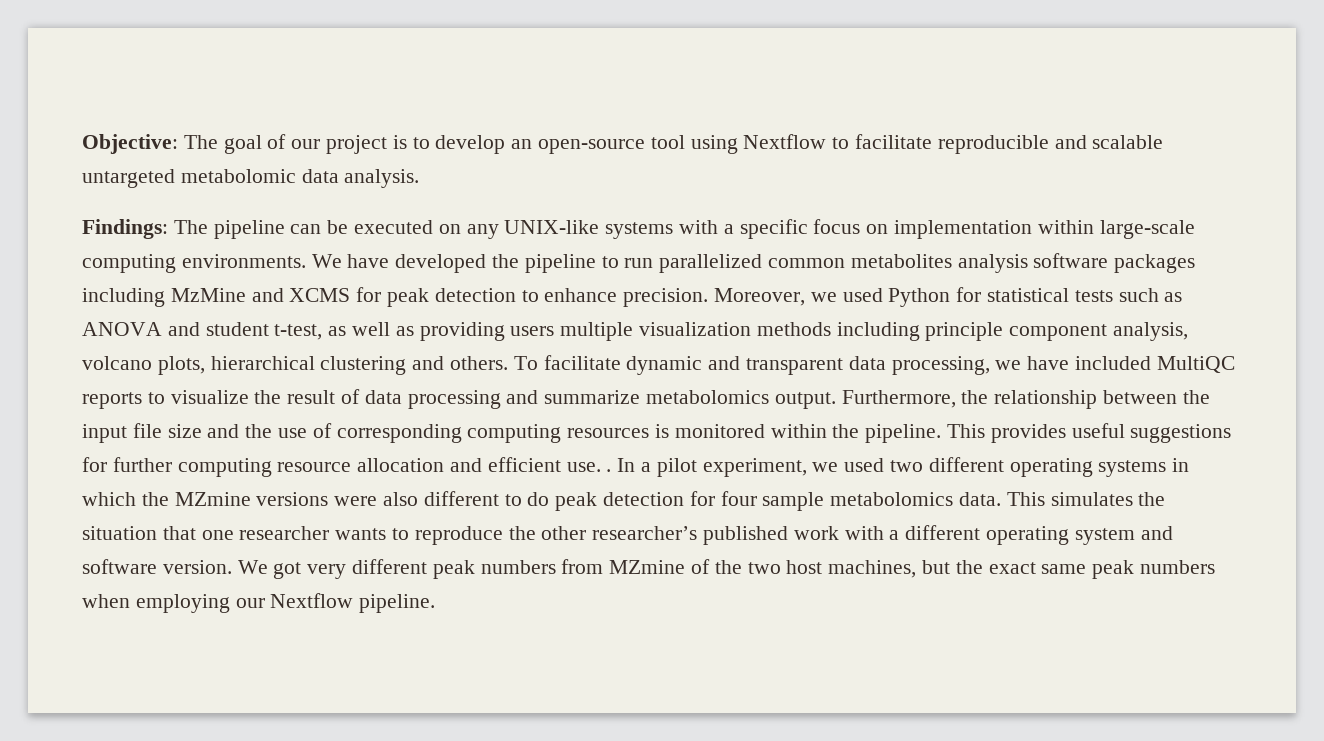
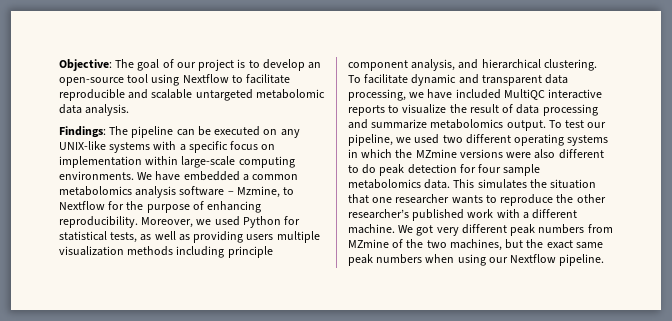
[395,253,1196,273] [82,287,709,307] developed the pipeline to run parallelized common metabolites analysis software packages including MzMine and XCMS for peak detection to enhance precision. -> [183,171,299,181] [59,186,295,198] [59,201,262,213] [59,216,138,228] embedded a common metabolomics analysis software – Mzmine, to Nextflow for the purpose of enhancing reproducibility.
[1074,288,1183,302] [82,322,323,340] tests such as ANOVA and student t-test, -> [110,232,138,243] tests,
[82,356,509,375] volcano plots, hierarchical clustering and others. -> [458,59,597,71] and hierarchical clustering.
(1235, 364) none -> [548,89,603,99] interactive
[841,390,1210,409] [82,423,1232,443] [82,457,807,477] Furthermore, the relationship between the input file size and the use of corresponding computing resources is monitored within the pipeline. This provides useful suggestions for further computing resource allocation and efficient use. . In a pilot experiment, -> [548,120,607,128] [348,134,393,146] To test our pipeline,
[986,526,1173,545] [82,559,232,574] operating system and software version. -> [348,224,395,234] machine.
[786,560,823,574] host -> (447, 244) none
[135,594,230,613] employing -> [457,254,486,266] using

